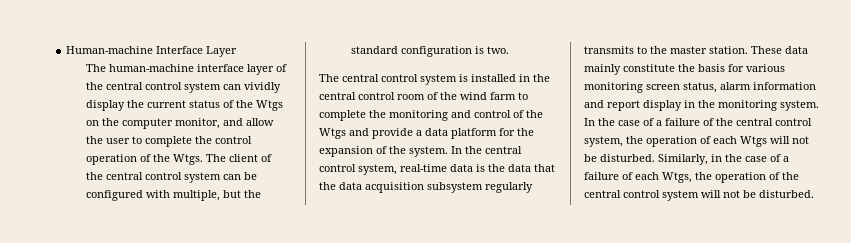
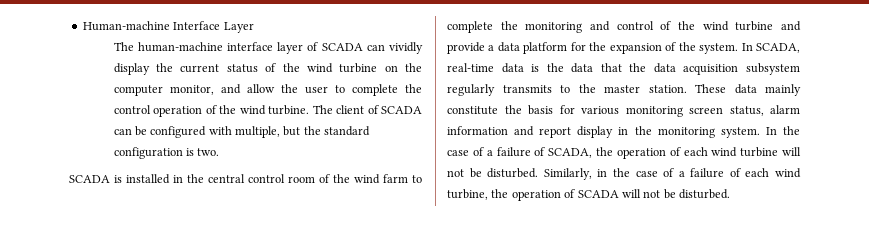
[86,82,222,93] the central control system -> [321,43,363,51] SCADA
[256,100,284,111] Wtgs -> [306,63,378,73] wind turbine
[173,154,204,165] Wtgs. -> [239,105,310,115] wind turbine.
[86,172,222,183] the central control system -> [380,106,422,114] SCADA
[319,74,457,85] The central control system -> [69,175,110,183] SCADA
[319,128,346,139] Wtgs -> [702,21,774,31] wind turbine
[465,146,522,154] [319,164,397,175] the central control system, -> [756,43,800,53] SCADA,
[716,118,812,126] [584,136,623,147] the central control system, -> [548,148,593,158] SCADA,
[740,136,767,147] Wtgs -> [711,147,779,157] wind turbine
[662,172,799,183] [584,190,699,201] Wtgs, the operation of the central control system -> [775,168,801,178] [447,189,619,201] wind turbine, the operation of SCADA

